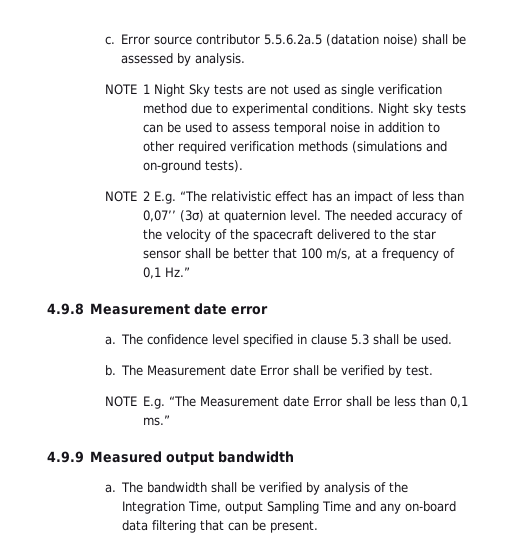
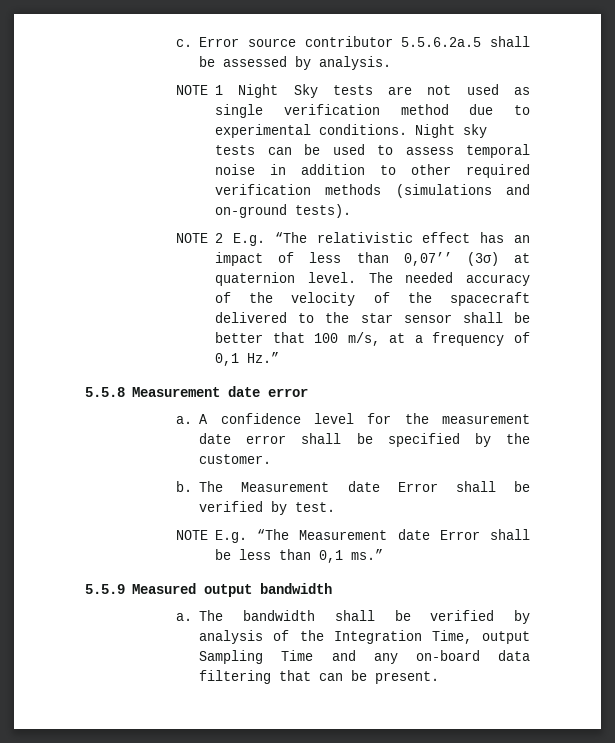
[326,34,419,46] (datation noise) -> (482, 42) none
[47,303,84,315] 4.9.8 -> [85,387,125,397] 5.5.8
[121,334,144,345] The -> [199,414,209,424] A
[243,334,453,347] specified in clause 5.3 shall be used. -> [367,413,530,424] [199,433,530,447] [199,454,272,464] for the measurement date error shall be specified by the customer.
[47,451,84,463] 4.9.9 -> [85,584,125,594] 5.5.9

